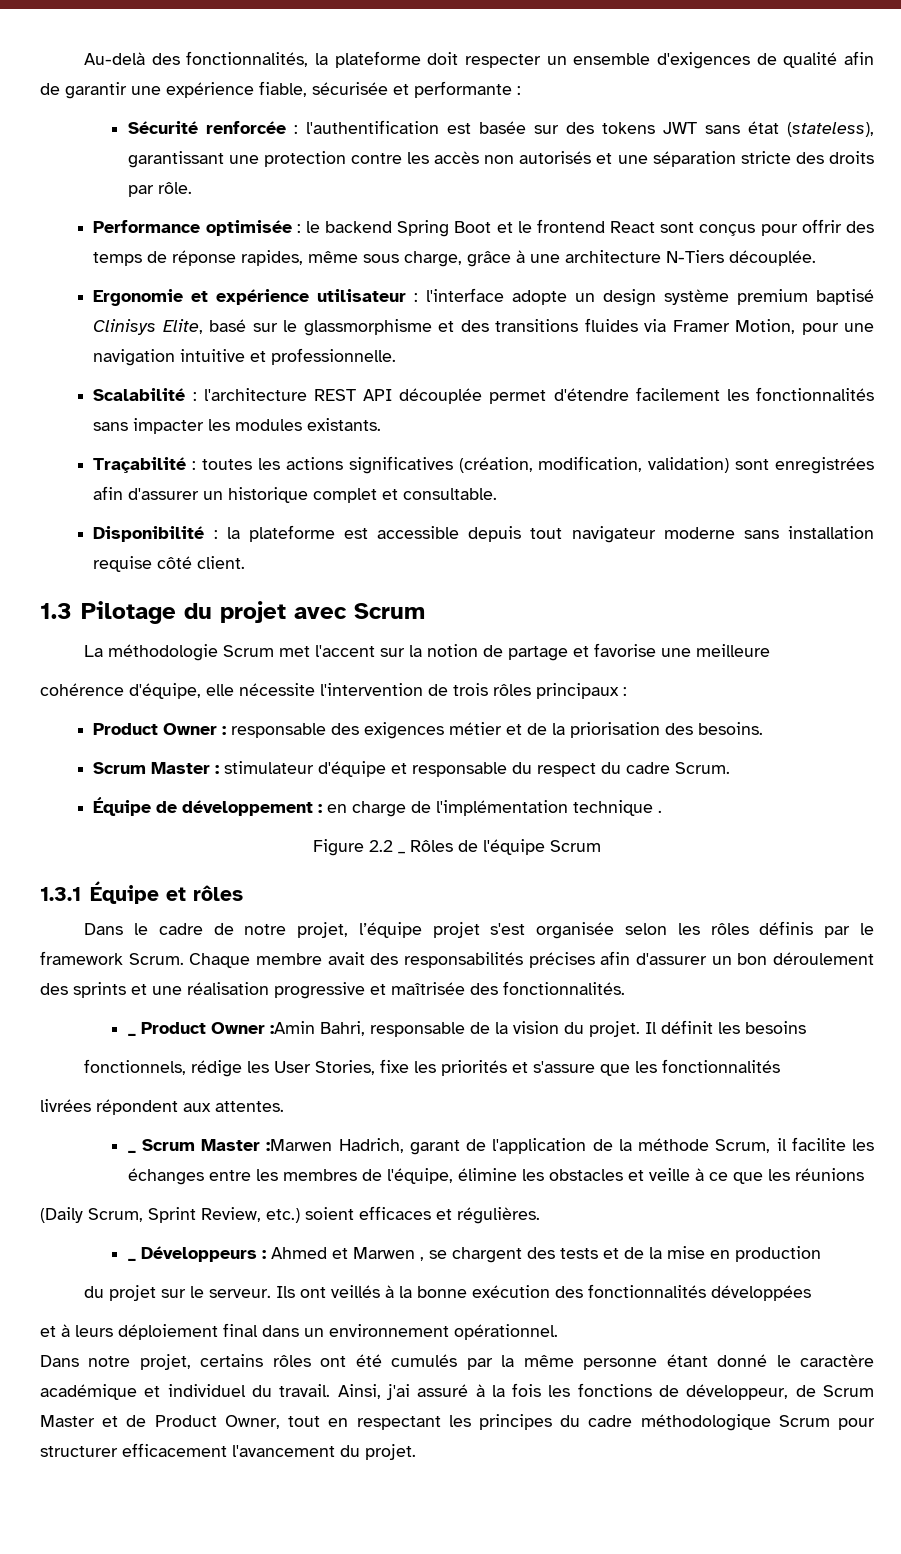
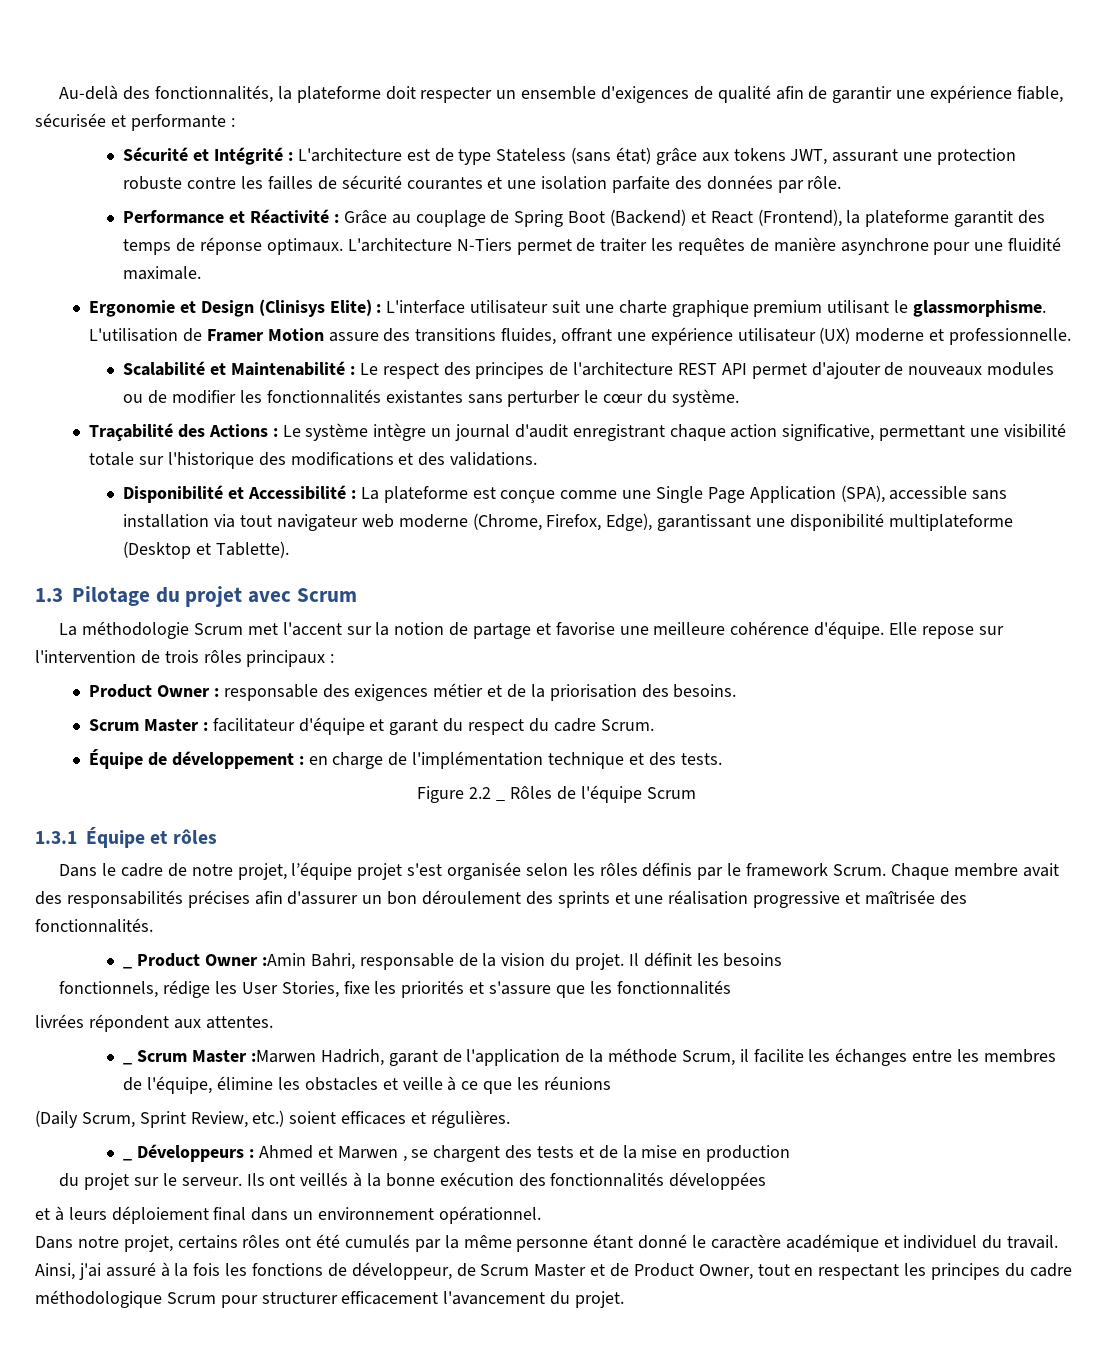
[205,120,874,137] [127,151,224,168] renforcée : l'authentification est basée sur des tokens JWT sans état (stateless), garantissant -> [193,147,899,165] et Intégrité : L'architecture est de type Stateless (sans état) grâce aux tokens JWT, assurant
(346, 159) none -> [123,176,183,190] robuste
[434,151,875,167] [127,182,192,197] [93,219,875,237] [93,250,817,267] [93,288,874,306] [93,318,875,336] [93,348,397,366] [93,387,875,404] [93,418,382,434] [93,456,874,474] [93,486,498,503] [93,525,875,543] [93,556,246,572] accès non autorisés et une séparation stricte des droits par rôle. // Performance optimisée : le backend Spring Boot et le frontend React sont conçus pour offrir des temps de réponse rapides, même sous charge, grâce à une architecture N-Tiers découplée. // Ergonomie et expérience utilisateur : l'interface adopte un design système premium baptisé Clinisys Elite, basé sur le glassmorphisme et des transitions fluides via Framer Motion, pour une navigation intuitive et professionnelle. // Scalabilité : l'architecture REST API découplée permet d'étendre facilement les fonctionnalités sans impacter les modules existants. // Traçabilité : toutes les actions significatives (création, modification, validation) sont enregistrées afin d'assurer un historique complet et consultable. // Disponibilité : la plateforme est accessible depuis tout navigateur moderne sans installation requise côté client. -> [268,175,842,193] [123,209,1046,227] [123,237,1062,255] [123,266,202,280] [89,299,1047,317] [89,327,1072,345] [123,361,1055,379] [123,389,739,407] [89,423,1066,442] [89,452,538,469] [123,485,1008,503] [123,513,1013,531] [123,541,290,559] failles de sécurité courantes et une isolation parfaite des données par rôle. // Performance et Réactivité : Grâce au couplage de Spring Boot (Backend) et React (Frontend), la plateforme garantit des temps de réponse optimaux. L'architecture N-Tiers permet de traiter les requêtes de manière asynchrone pour une fluidité maximale. // Ergonomie et Design (Clinisys Elite) : L'interface utilisateur suit une charte graphique premium utilisant le glassmorphisme. L'utilisation de Framer Motion assure des transitions fluides, offrant une expérience utilisateur (UX) moderne et professionnelle. // Scalabilité et Maintenabilité : Le respect des principes de l'architecture REST API permet d'ajouter de nouveaux modules ou de modifier les fonctionnalités existantes sans perturber le cœur du système. // Traçabilité des Actions : Le système intègre un journal d'audit enregistrant chaque action significative, permettant une visibilité totale sur l'historique des modifications et des validations. // Disponibilité et Accessibilité : La plateforme est conçue comme une Single Page Application (SPA), accessible sans installation via tout navigateur web moderne (Chrome, Firefox, Edge), garantissant une disponibilité multiplateforme (Desktop et Tablette).
[40,683,315,699] // cohérence d'équipe, elle nécessite -> [730,621,1004,639] cohérence d'équipe. Elle repose sur
[224,761,315,774] stimulateur -> [212,718,295,732] facilitateur
[412,762,508,777] responsable -> [389,719,439,735] garant
[658,810,663,813] . -> [628,752,722,766] et des tests.

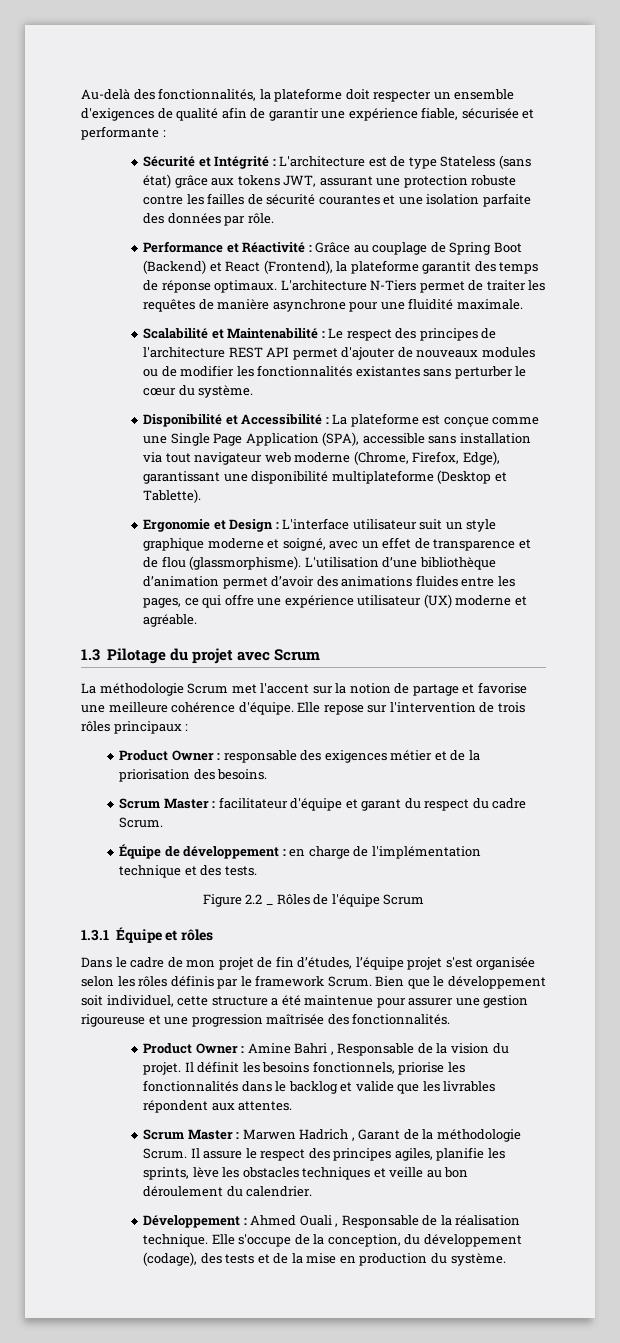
[89,299,1047,317] [89,327,1072,345] // Ergonomie et Design (Clinisys Elite) : L'interface utilisateur suit une charte graphique premium utilisant le glassmorphisme. L'utilisation de Framer Motion assure des transitions fluides, offrant une expérience utilisateur (UX) moderne et professionnelle. -> (523, 304) none
[89,423,1066,442] [89,452,538,469] // Traçabilité des Actions : Le système intègre un journal d'audit enregistrant chaque action significative, permettant une visibilité totale sur l'historique des modifications et des validations. -> (254, 391) none
(290, 549) none -> [143,518,497,532] [143,537,531,551] [143,556,496,570] [143,575,515,589] [143,594,527,608] [143,614,198,627] // Ergonomie et Design : L'interface utilisateur suit un style graphique moderne et soigné, avec un effet de transparence et de flou (glassmorphisme). L'utilisation d’une bibliothèque d’animation permet d’avoir des animations fluides entre les pages, ce qui offre une expérience utilisateur (UX) moderne et agréable.
[191,863,287,880] notre projet, -> [186,956,353,970] mon projet de fin d’études,
[890,863,1059,880] [35,890,861,908] Chaque membre avait des responsabilités précises afin d'assurer un bon déroulement des sprints et une réalisation progressive et -> [375,976,546,989] [81,995,529,1008] [81,1014,263,1027] Bien que le développement soit individuel, cette structure a été maintenue pour assurer une gestion rigoureuse et une progression
[123,953,454,970] _ Product Owner :Amin Bahri, responsable -> [143,1043,415,1056] Product Owner : Amine Bahri , Responsable
[59,980,731,998] [35,1014,84,1028] // fonctionnels, rédige les User Stories, fixe les priorités et s'assure que les fonctionnalités // livrées -> [312,1061,465,1075] [143,1080,496,1094] fonctionnels, priorise les fonctionnalités dans le backlog et valide que les livrables
[123,1062,133,1065] [137,1048,1056,1066] [123,1076,274,1094] _ Scrum Master :Marwen Hadrich, garant de l'application de la méthode Scrum, il facilite les échanges entre les membres de l'équipe, élimine -> [143,1129,521,1142] [143,1147,505,1161] [143,1167,219,1180] Scrum Master : Marwen Hadrich , Garant de la méthodologie Scrum. Il assure le respect des principes agiles, planifie les sprints, lève
(378, 1084) none -> [302,1167,371,1180] techniques
[447,1076,611,1094] [35,1110,510,1128] [123,1144,501,1162] à ce que les réunions // (Daily Scrum, Sprint Review, etc.) soient efficaces et régulières. // _ Développeurs : Ahmed et Marwen , se chargent -> [426,1167,469,1178] [143,1186,313,1197] [143,1215,521,1228] [143,1234,522,1247] [143,1252,198,1266] au bon déroulement du calendrier. // Développement : Ahmed Ouali , Responsable de la réalisation technique. Elle s'occupe de la conception, du développement (codage),
[59,1172,767,1190] [35,1206,541,1224] [35,1234,1059,1252] [35,1262,1072,1280] [35,1290,625,1308] // du projet sur le serveur. Ils ont veillés à la bonne exécution des fonctionnalités développées // et à leurs déploiement final dans un environnement opérationnel. // Dans notre projet, certains rôles ont été cumulés par la même personne étant donné le caractère académique et individuel du travail. Ainsi, j'ai assuré à la fois les fonctions de développeur, de Scrum Master et de Product Owner, tout en respectant les principes du cadre méthodologique Scrum pour structurer efficacement l'avancement du projet. -> [430,1253,506,1266] du système.

